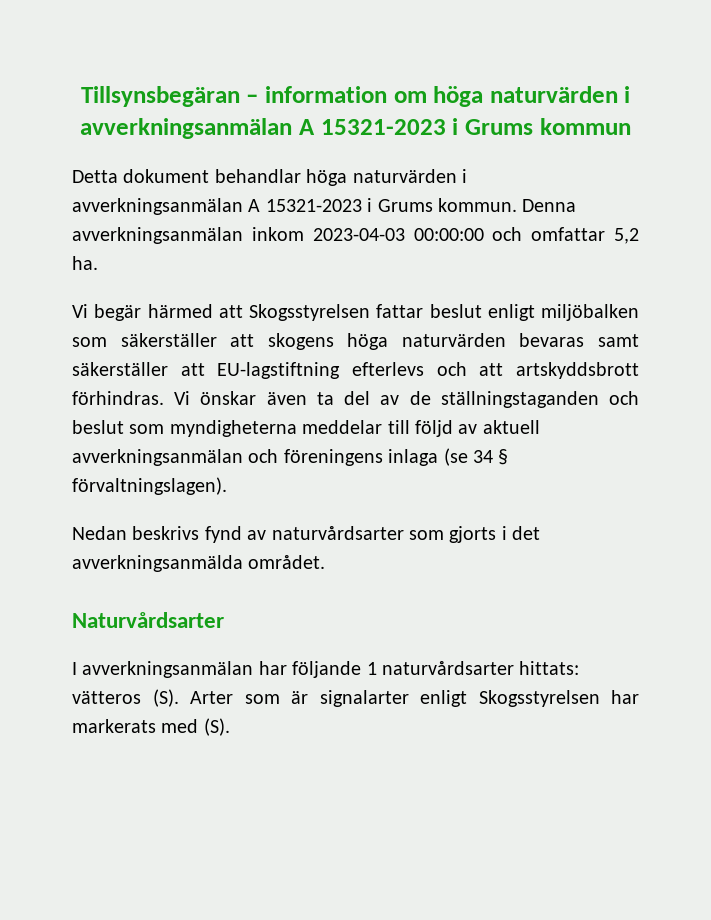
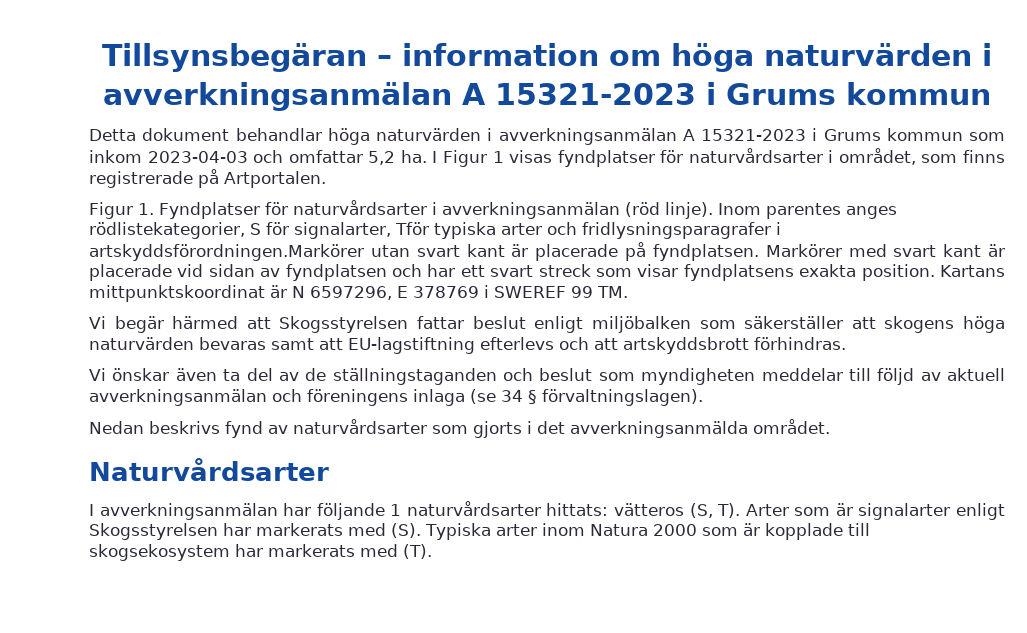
[437,198,577,212] [72,227,243,244] kommun. Denna avverkningsanmälan -> [886,128,1005,141] kommun som
[413,228,484,241] 00:00:00 -> (248, 157) none
(98, 263) none -> [432,148,1005,167] [89,169,326,188] [89,200,897,219] [89,222,781,239] [89,242,1006,261] [89,264,1005,281] [89,285,628,302] I Figur 1 visas fyndplatser för naturvårdsarter i området, som finns registrerade på Artportalen. // Figur 1. Fyndplatser för naturvårdsarter i avverkningsanmälan (röd linje). Inom parentes anges rödlistekategorier, S för signalarter, Tför typiska arter och fridlysningsparagrafer i artskyddsförordningen.Markörer utan svart kant är placerade på fyndplatsen. Markörer med svart kant är placerade vid sidan av fyndplatsen och har ett svart streck som visar fyndplatsens exakta position. Kartans mittpunktskoordinat är N 6597296, E 378769 i SWEREF 99 TM.
[72,362,168,376] säkerställer -> (314, 344) none
(164, 398) none -> (846, 343) //
[169,420,297,437] myndigheterna -> [641,368,756,385] myndigheten
[152,689,179,707] (S). -> [689,503,741,518] (S, T).
(230, 727) none -> [425,523,870,540] [89,544,432,561] Typiska arter inom Natura 2000 som är kopplade till skogsekosystem har markerats med (T).

